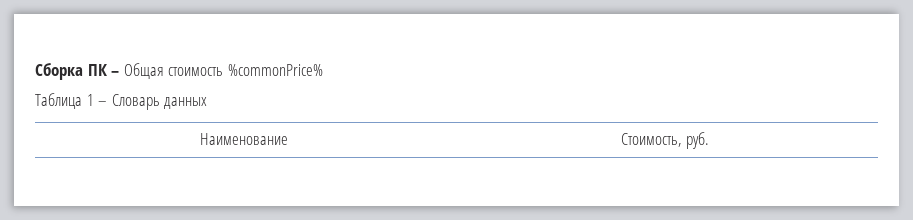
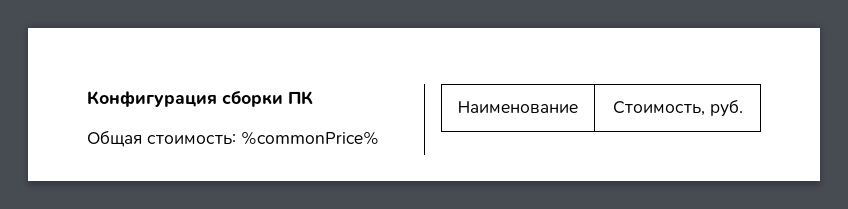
[35,63,83,80] Сборка -> [87,90,283,107] Конфигурация сборки
[111,63,323,79] [35,93,208,110] – Общая стоимость %commonPrice% // Таблица 1 – Словарь данных -> [87,130,379,147] // Общая стоимость: %commonPrice%

